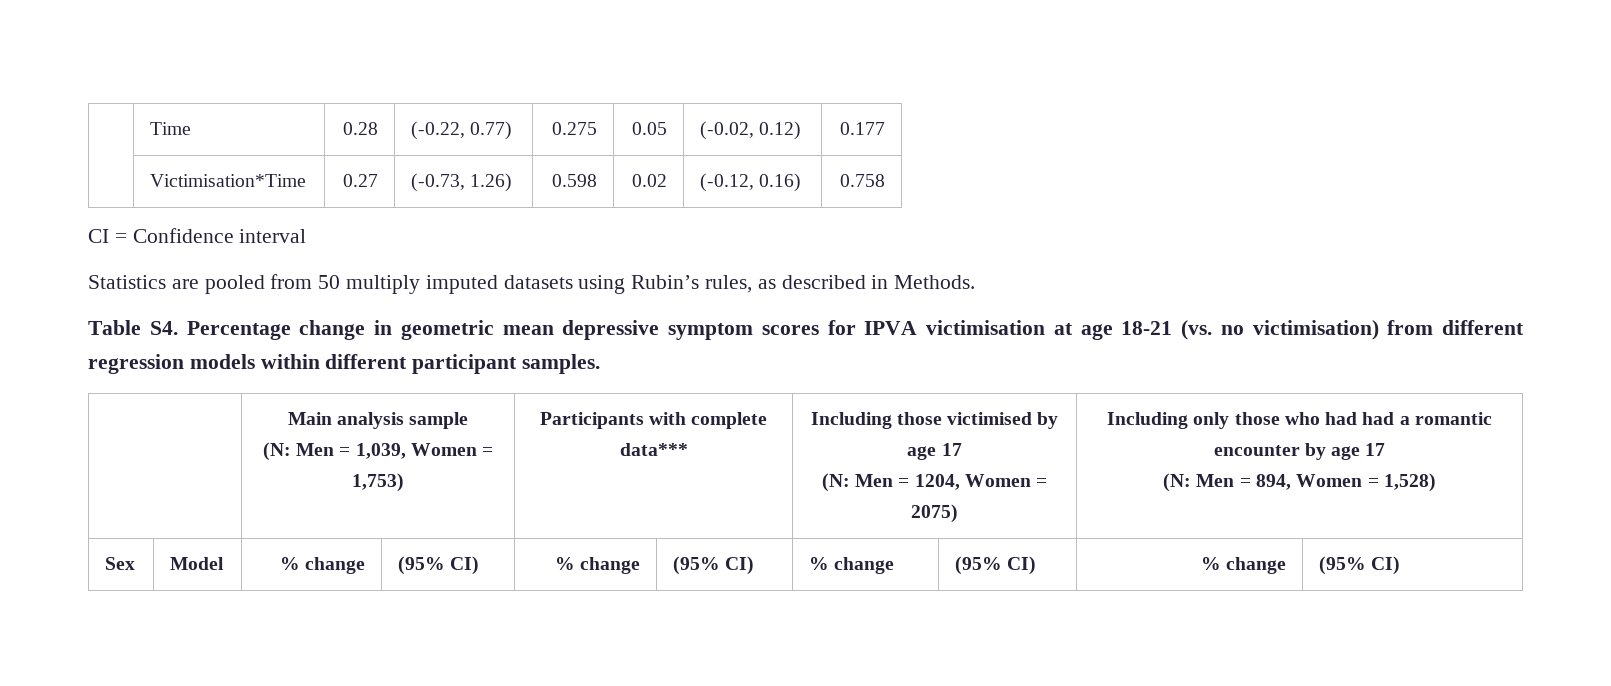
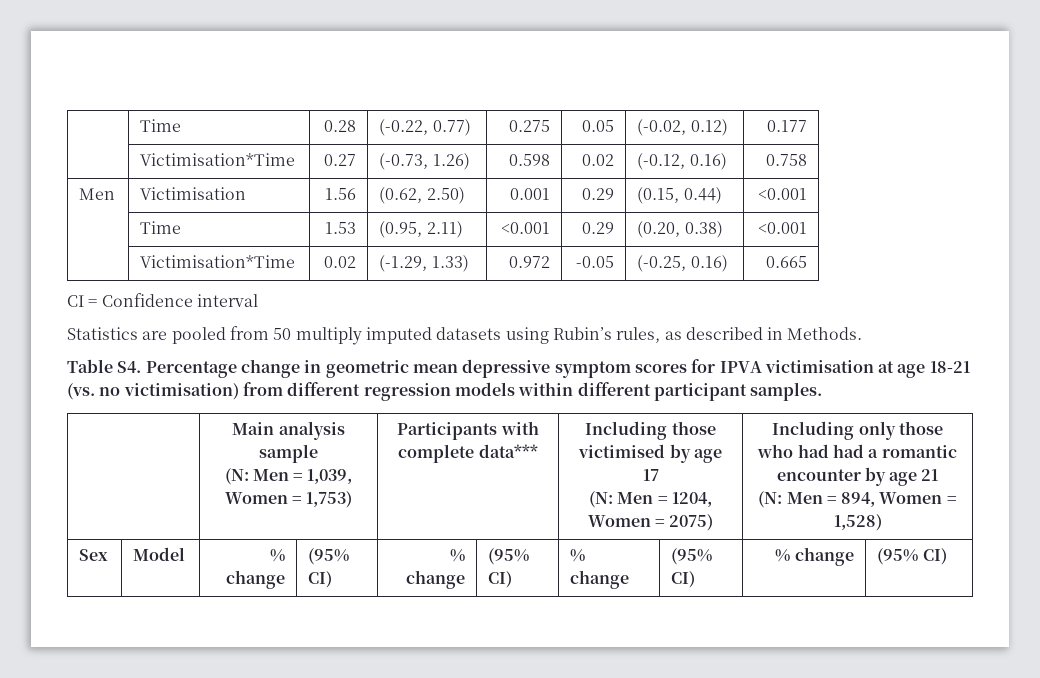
(885, 180) none -> [79,188,116,200] [140,187,247,200] [324,188,356,200] [379,187,465,204] [509,188,550,200] [581,188,614,200] [637,187,722,204] [757,188,807,200] [140,221,182,234] [324,222,356,234] [379,221,463,238] [500,222,550,234] [581,222,614,234] [637,221,723,238] [757,222,807,234] [140,255,296,268] [323,256,356,268] [379,255,469,272] [508,256,550,268] [575,256,614,268] [637,255,728,272] [765,256,807,268] // Men | Victimisation | 1.56 | (0.62, 2.50) | 0.001 | 0.29 | (0.15, 0.44) | <0.001 // | Time | 1.53 | (0.95, 2.11) | <0.001 | 0.29 | (0.20, 0.38) | <0.001 // | Victimisation*Time | 0.02 | (-1.29, 1.33) | 0.972 | -0.05 | (-0.25, 0.16) | 0.665
[1365,443,1386,456] 17 -> [921,469,939,481] 21

